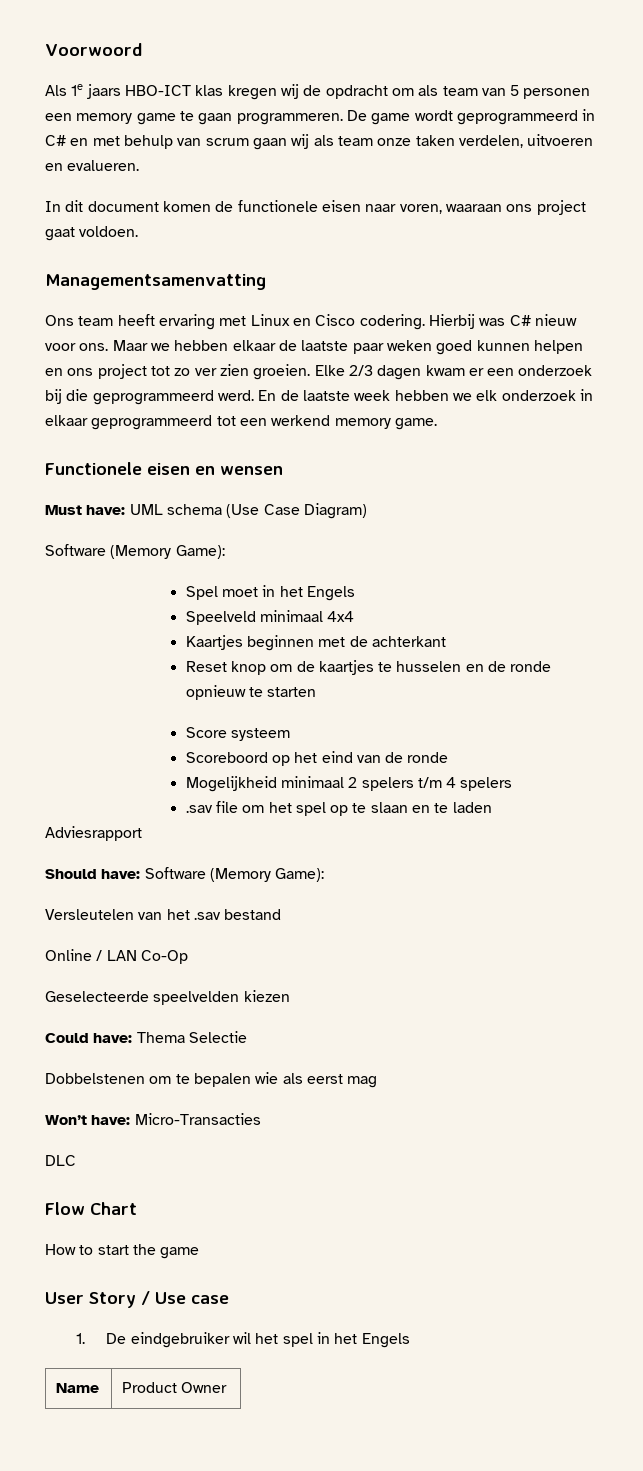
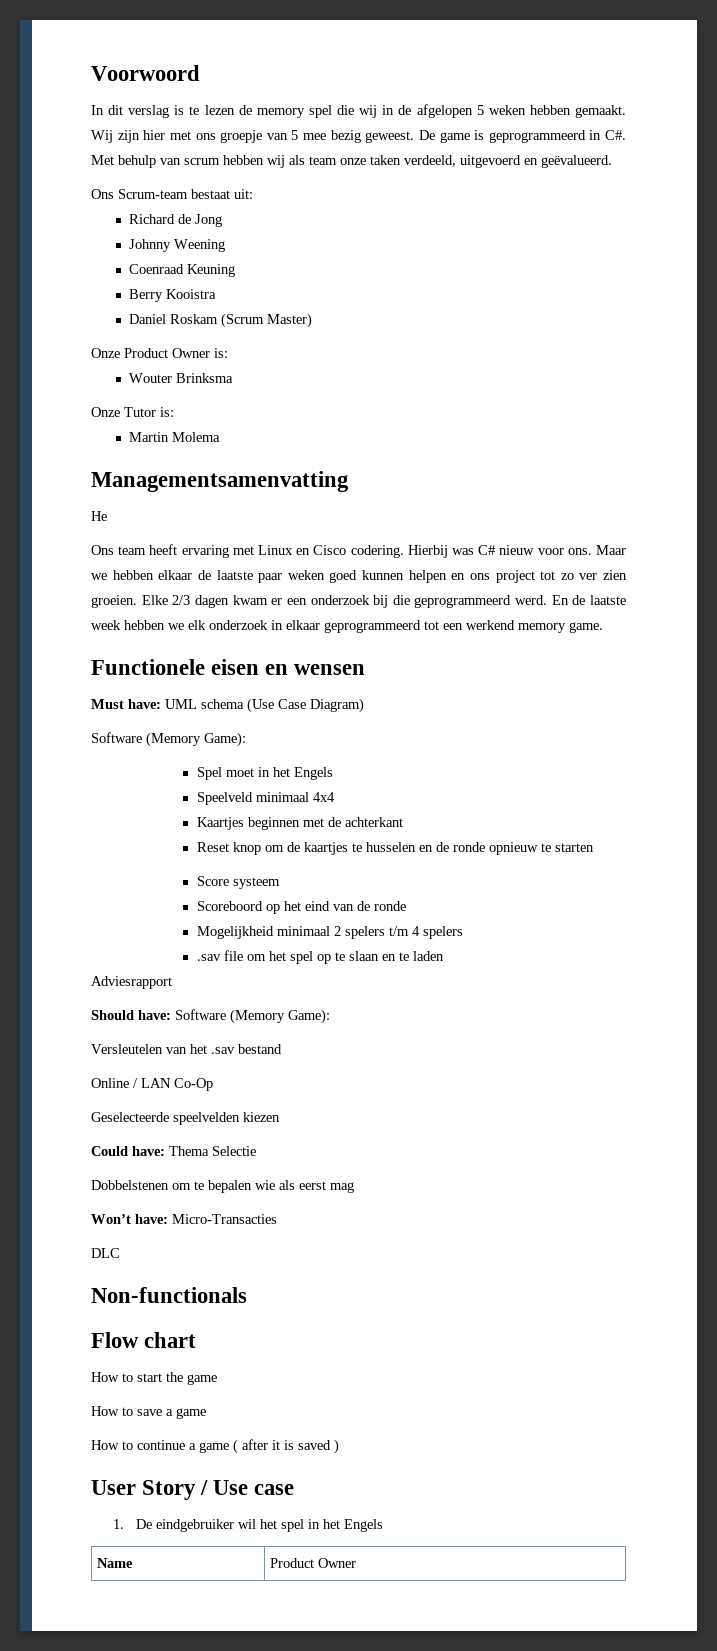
[45,84,591,100] [45,111,343,125] Als 1e jaars HBO-ICT klas kregen wij de opdracht om als team van 5 personen een memory game te gaan programmeren. -> [91,104,627,118] [91,130,415,143] In dit verslag is te lezen de memory spel die wij in de afgelopen 5 weken hebben gemaakt. Wij zijn hier met ons groepje van 5 mee bezig geweest.
[414,110,453,121] wordt -> [474,130,485,140] is
[45,135,120,146] C# en met -> [605,130,626,140] [91,155,114,165] C#. Met
[252,138,287,150] gaan -> [223,155,264,165] hebben
[458,134,594,148] [45,160,140,171] [45,200,586,215] [45,226,139,241] verdelen, uitvoeren en evalueren. // In dit document komen de functionele eisen naar voren, waaraan ons project gaat voldoen. -> [404,155,612,168] [91,189,253,199] [129,214,223,227] [129,239,226,252] [129,264,236,277] [129,289,217,302] [129,313,313,328] [91,348,228,358] [129,373,234,383] [91,407,174,417] [129,432,221,442] verdeeld, uitgevoerd en geëvalueerd. // Ons Scrum-team bestaat uit: // Richard de Jong // Johnny Weening // Coenraad Keuning // Berry Kooistra // Daniel Roskam (Scrum Master) // Onze Product Owner is: // Wouter Brinksma // Onze Tutor is: // Martin Molema
(266, 282) none -> [91,511,107,521] // He
(76, 1160) none -> [91,1287,247,1303] // Non-functionals
[90,1202,137,1215] Chart -> [144,1332,197,1348] chart
(200, 1253) none -> [91,1406,206,1419] [91,1439,339,1454] // How to save a game // How to continue a game ( after it is saved )

